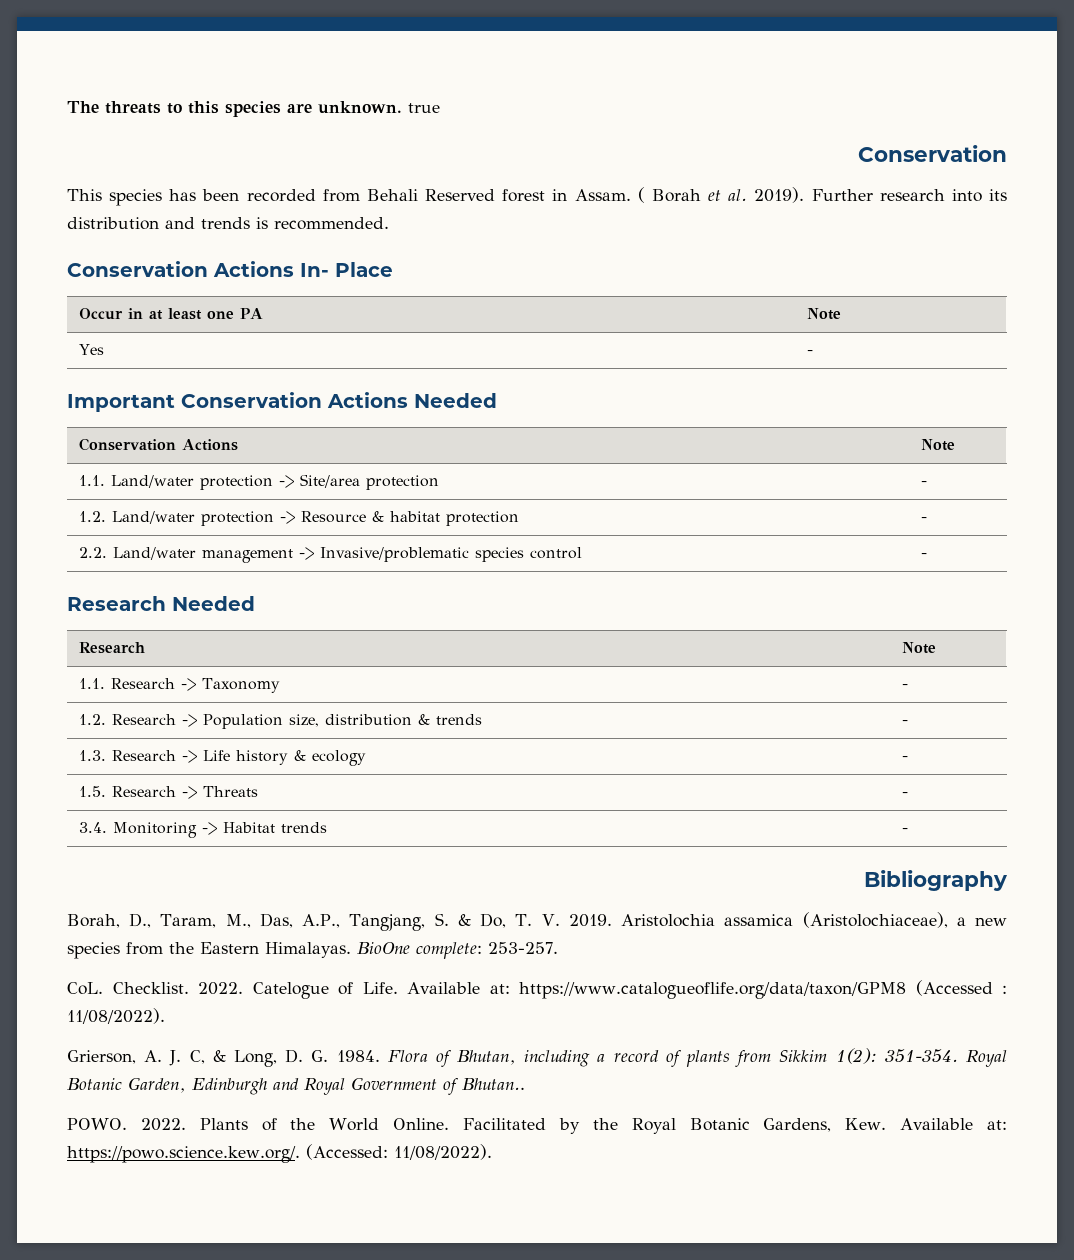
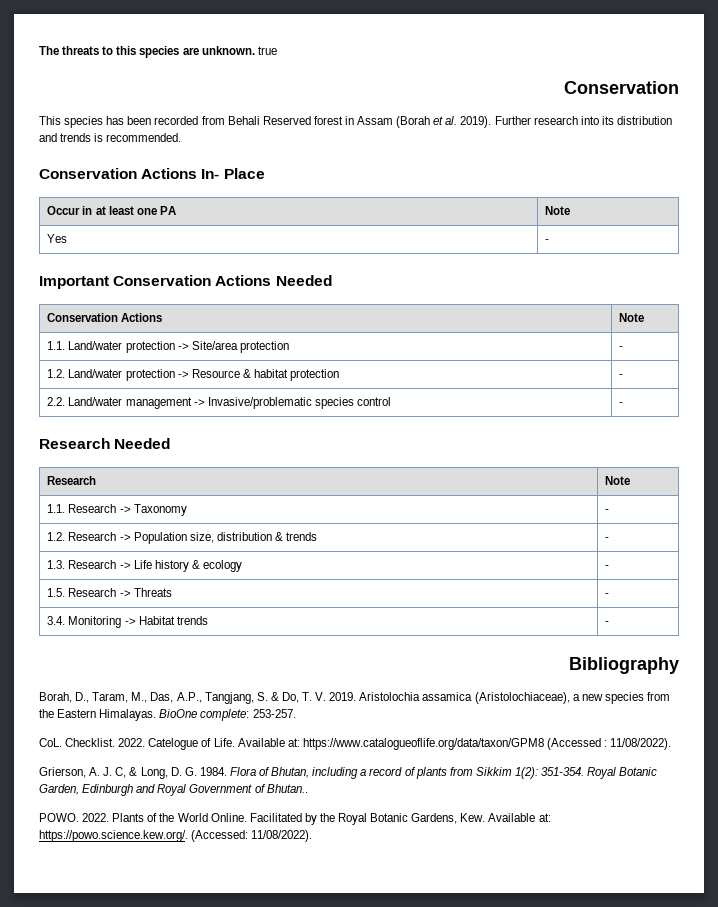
[574,187,701,203] Assam. ( Borah -> [357,116,431,128] Assam (Borah

